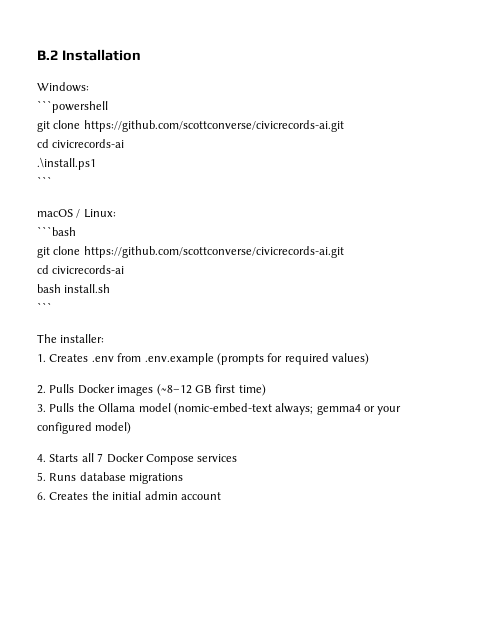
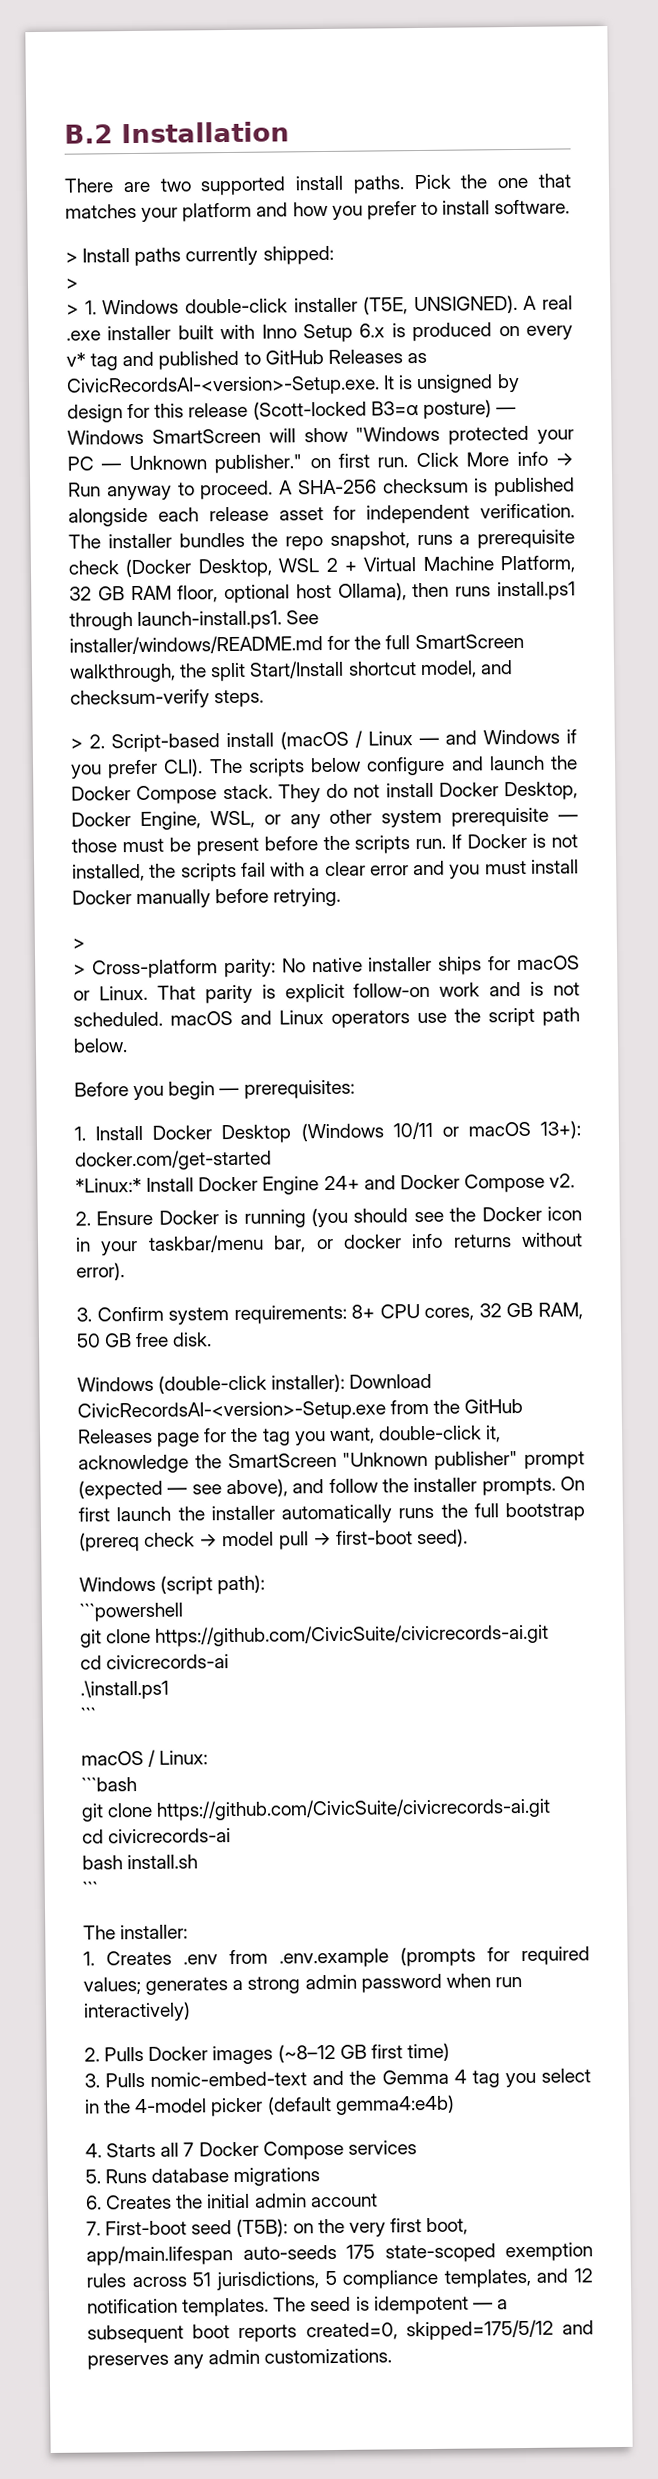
[37,82,89,92] Windows: -> [64,173,571,196] [65,199,571,222] [65,245,334,266] [65,278,79,289] [66,294,573,315] [66,322,573,343] [66,349,427,371] [66,373,520,397] [67,399,516,423] [67,425,574,445] [67,451,574,474] [68,477,575,501] [68,503,575,527] [68,529,575,551] [68,555,576,578] [69,581,576,604] [69,610,320,631] [69,633,524,655] [69,660,513,683] [70,689,265,709] [70,729,577,753] [71,755,578,779] [71,781,578,804] [71,807,578,830] [71,833,579,856] [72,859,579,882] [72,887,342,908] [72,938,85,949] [73,955,580,979] [73,981,580,1004] [73,1007,580,1028] [73,1038,128,1053] [74,1079,355,1101] [74,1120,581,1144] [75,1149,272,1171] [75,1173,576,1195] [75,1206,582,1228] [75,1232,583,1256] [76,1262,125,1281] [76,1302,583,1325] [76,1332,213,1348] [77,1373,433,1394] [77,1398,524,1422] [77,1425,502,1447] [78,1451,585,1474] [78,1476,585,1500] [78,1502,585,1524] [79,1528,468,1552] [79,1574,266,1595] There are two supported install paths. Pick the one that matches your platform and how you prefer to install software. // > Install paths currently shipped: // > // > 1. Windows double-click installer (T5E, UNSIGNED). A real .exe installer built with Inno Setup 6.x is produced on every v* tag and published to GitHub Releases as CivicRecordsAI-<version>-Setup.exe. It is unsigned by design for this release (Scott-locked B3=α posture) — Windows SmartScreen will show "Windows protected your PC — Unknown publisher." on first run. Click More info → Run anyway to proceed. A SHA-256 checksum is published alongside each release asset for independent verification. The installer bundles the repo snapshot, runs a prerequisite check (Docker Desktop, WSL 2 + Virtual Machine Platform, 32 GB RAM floor, optional host Ollama), then runs install.ps1 through launch-install.ps1. See installer/windows/README.md for the full SmartScreen walkthrough, the split Start/Install shortcut model, and checksum-verify steps. // > 2. Script-based install (macOS / Linux — and Windows if you prefer CLI). The scripts below configure and launch the Docker Compose stack. They do not install Docker Desktop, Docker Engine, WSL, or any other system prerequisite — those must be present before the scripts run. If Docker is not installed, the scripts fail with a clear error and you must install Docker manually before retrying. // > // > Cross-platform parity: No native installer ships for macOS or Linux. That parity is explicit follow-on work and is not scheduled. macOS and Linux operators use the script path below. // Before you begin — prerequisites: // 1. Install Docker Desktop (Windows 10/11 or macOS 13+): docker.com/get-started // *Linux:* Install Docker Engine 24+ and Docker Compose v2. // 2. Ensure Docker is running (you should see the Docker icon in your taskbar/menu bar, or docker info returns without error). // 3. Confirm system requirements: 8+ CPU cores, 32 GB RAM, 50 GB free disk. // Windows (double-click installer): Download CivicRecordsAI-<version>-Setup.exe from the GitHub Releases page for the tag you want, double-click it, acknowledge the SmartScreen "Unknown publisher" prompt (expected — see above), and follow the installer prompts. On first launch the installer automatically runs the full bootstrap (prereq check → model pull → first-boot seed). // Windows (script path):
[83,120,344,132] https://github.com/scottconverse/civicrecords-ai.git -> [155,1623,550,1647] https://github.com/CivicSuite/civicrecords-ai.git
[83,246,344,258] https://github.com/scottconverse/civicrecords-ai.git -> [156,1797,552,1821] https://github.com/CivicSuite/civicrecords-ai.git
[332,353,369,365] values) -> [83,1973,522,1995] [83,2001,191,2022] values; generates a strong admin password when run interactively)
[77,403,402,415] [37,422,132,434] the Ollama model (nomic-embed-text always; gemma4 or your configured model) -> [150,2068,591,2088] [84,2094,455,2117] nomic-embed-text and the Gemma 4 tag you select in the 4-model picker (default gemma4:e4b)
(221, 496) none -> [86,2217,469,2238] [86,2242,593,2266] [86,2268,593,2291] [87,2295,508,2317] [87,2319,594,2344] [87,2348,393,2370] // 7. First-boot seed (T5B): on the very first boot, app/main.lifespan auto-seeds 175 state-scoped exemption rules across 51 jurisdictions, 5 compliance templates, and 12 notification templates. The seed is idempotent — a subsequent boot reports created=0, skipped=175/5/12 and preserves any admin customizations.

